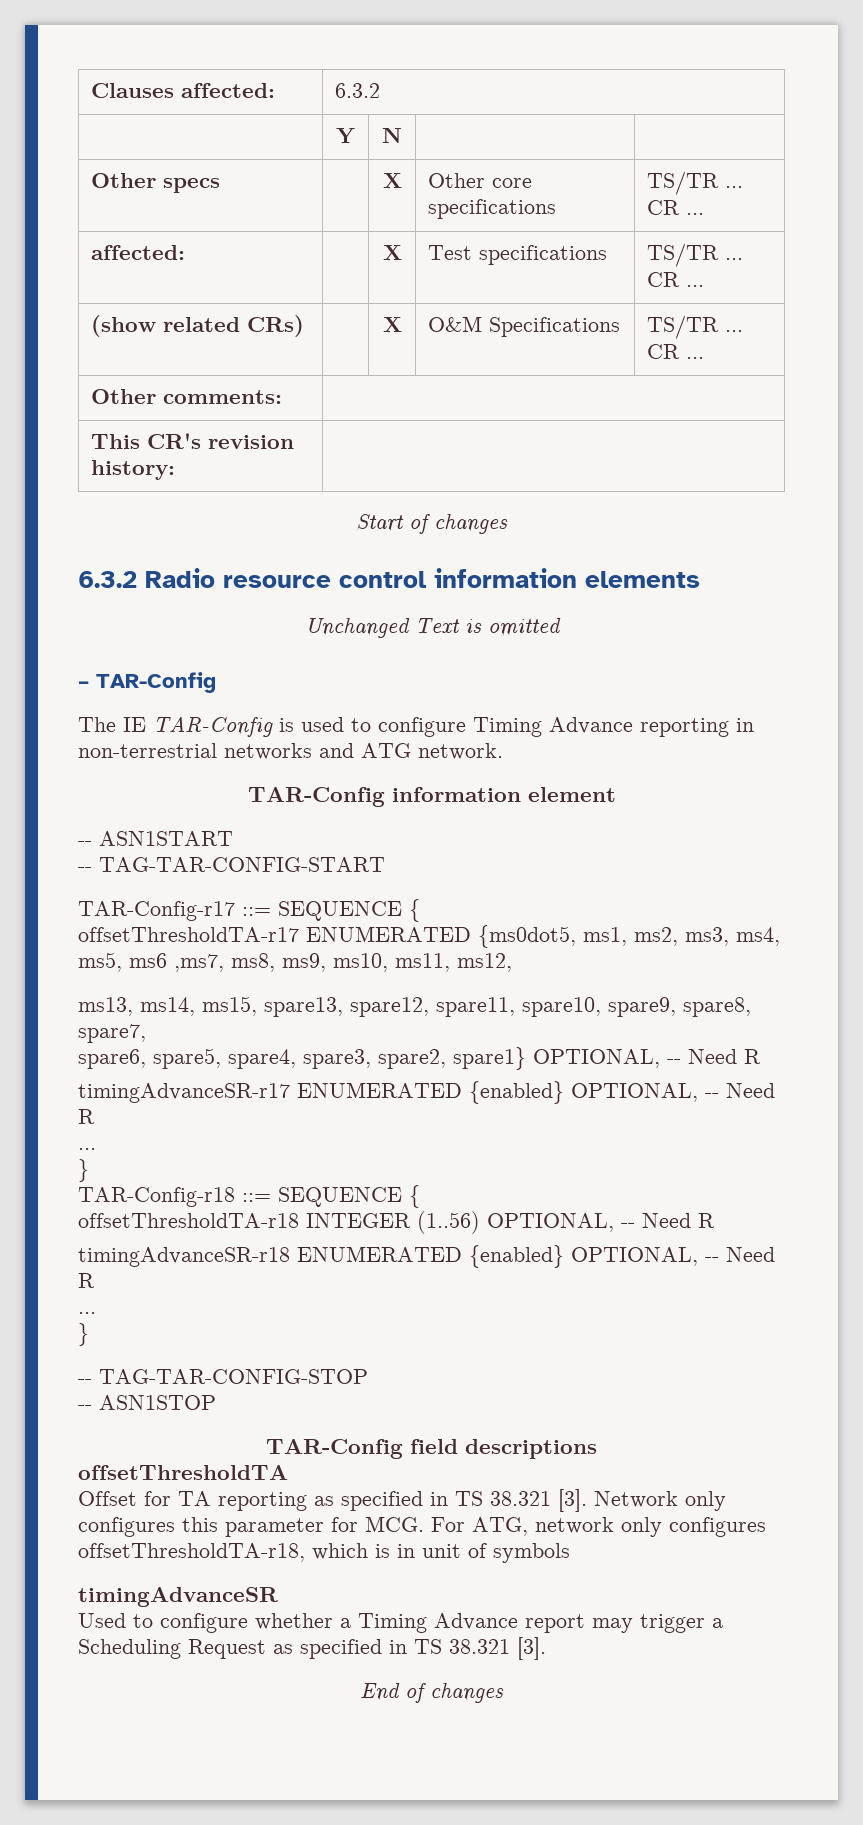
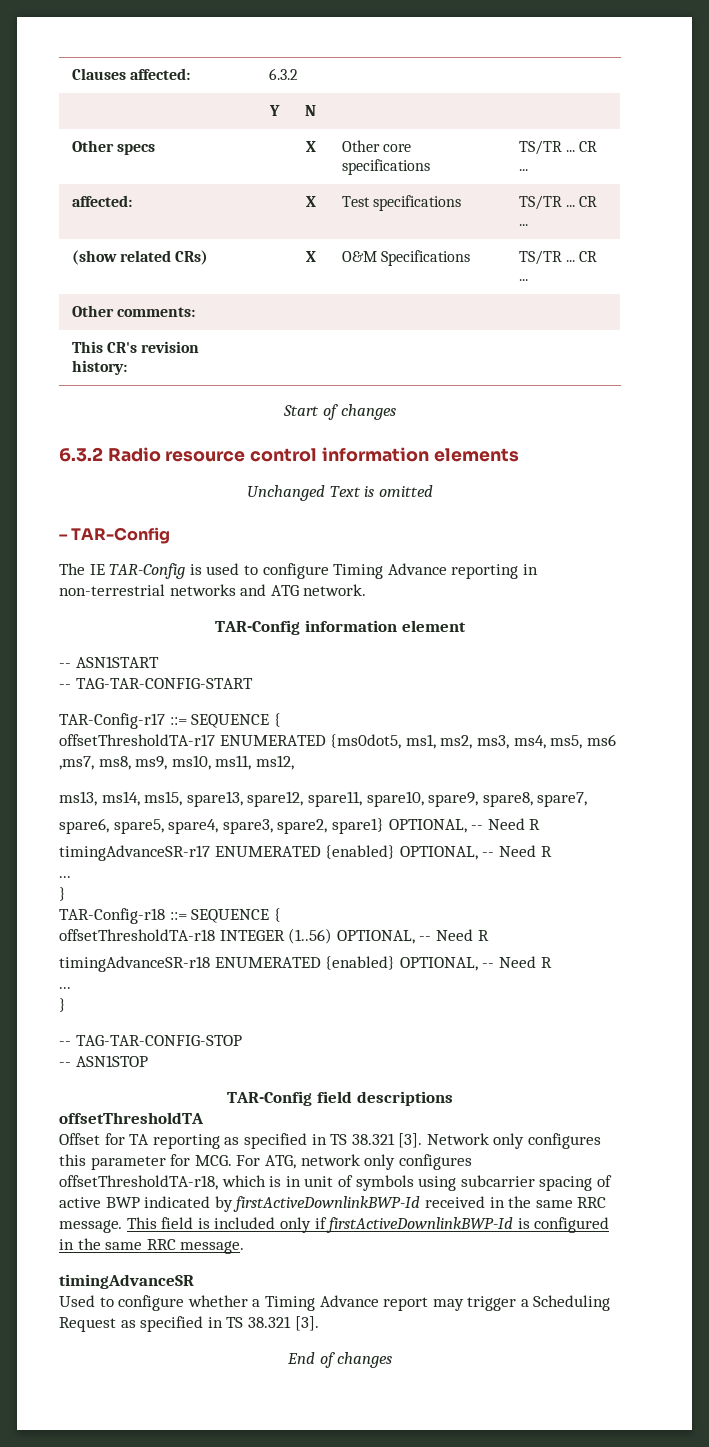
(570, 1553) none -> [418,1175,612,1191] [59,1196,607,1212] [59,1217,610,1233] [59,1238,245,1254] using subcarrier spacing of active BWP indicated by firstActiveDownlinkBWP-Id received in the same RRC message. This field is included only if firstActiveDownlinkBWP-Id is configured in the same RRC message.

